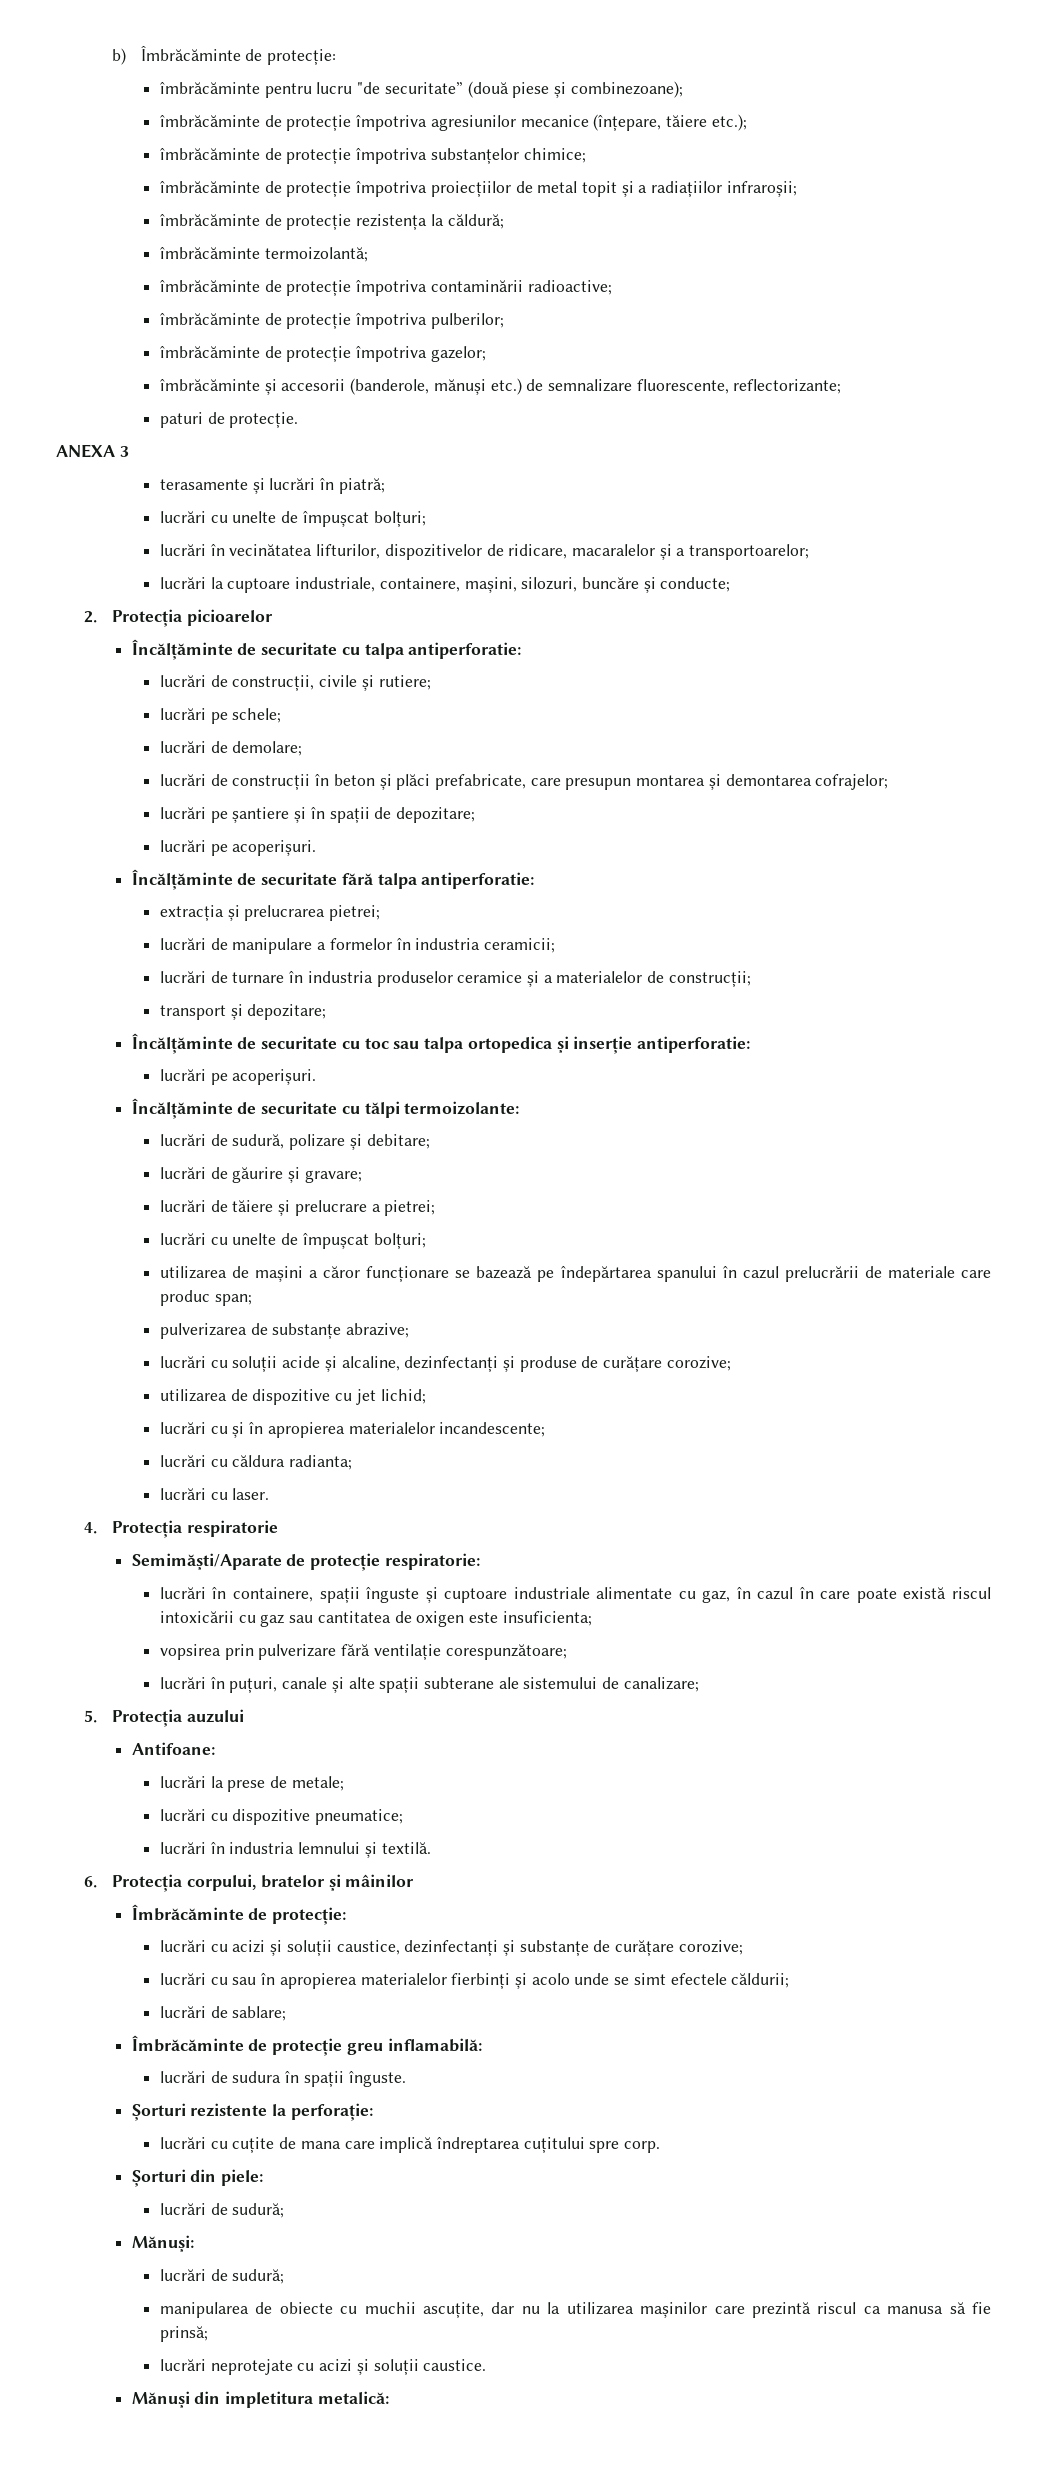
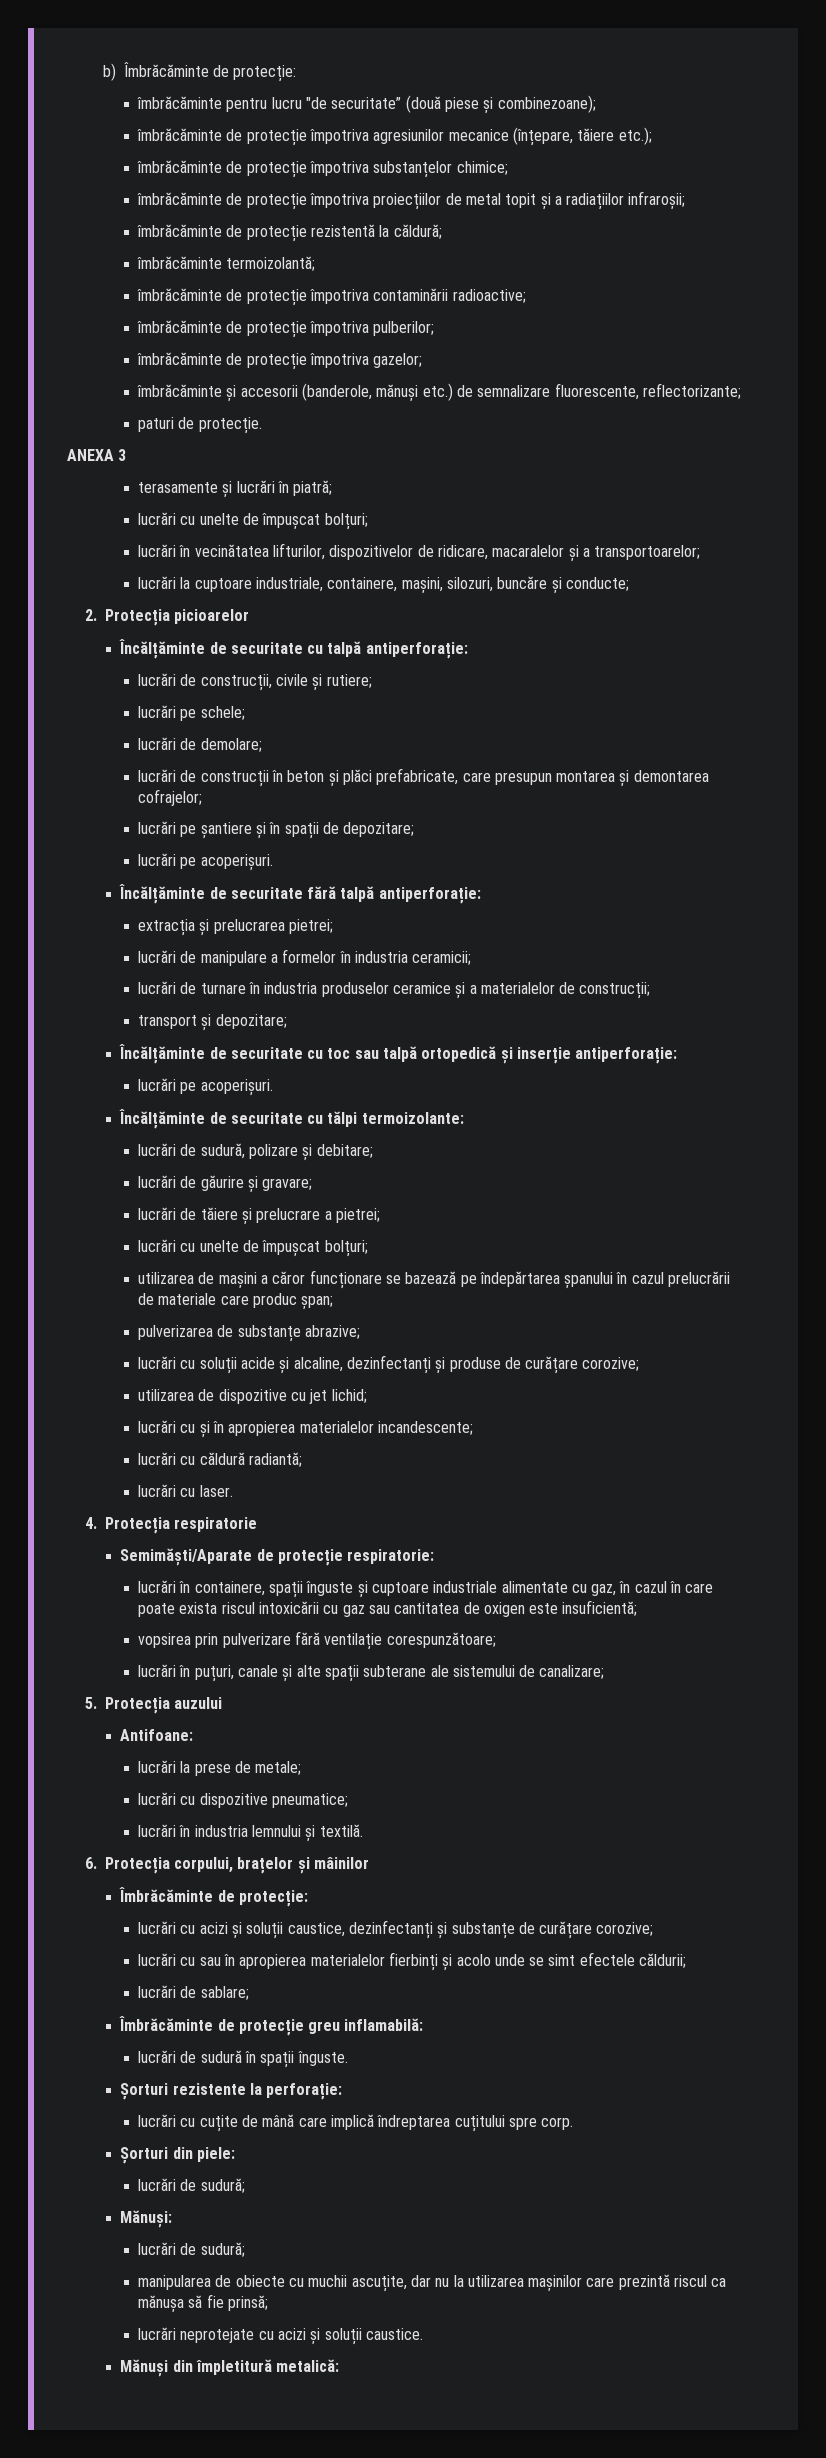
[356,214,428,230] rezistența -> [310,224,375,237] rezistentă
[364,642,522,659] talpa antiperforatie: -> [327,641,468,659] talpă antiperforație:
[377,872,535,889] talpa antiperforatie: -> [340,886,481,904] talpă antiperforație:
[424,1036,552,1053] talpa ortopedica -> [383,1046,497,1062] talpă ortopedică
[636,1036,750,1053] antiperforatie: -> [575,1047,678,1064] antiperforație:
[656,1266,717,1282] spanului -> [564,1272,614,1289] șpanului
[214,1294,252,1306] span; -> [301,1296,334,1310] șpan;
[232,1455,353,1470] căldura radianta; -> [199,1452,302,1467] căldură radiantă;
[903,1587,947,1599] există -> [179,1602,218,1614] exista
[502,1611,592,1626] insuficienta; -> [562,1600,638,1616] insuficientă;
[260,1875,325,1888] bratelor -> [237,1857,294,1874] brațelor
[232,2071,282,2083] sudura -> [200,2050,242,2063] sudură
[300,2141,341,2149] mana -> [262,2114,295,2127] mână
[887,2306,944,2314] manusa -> [137,2295,184,2313] mănușa
[225,2391,314,2408] impletitura -> [195,2359,272,2375] împletitură

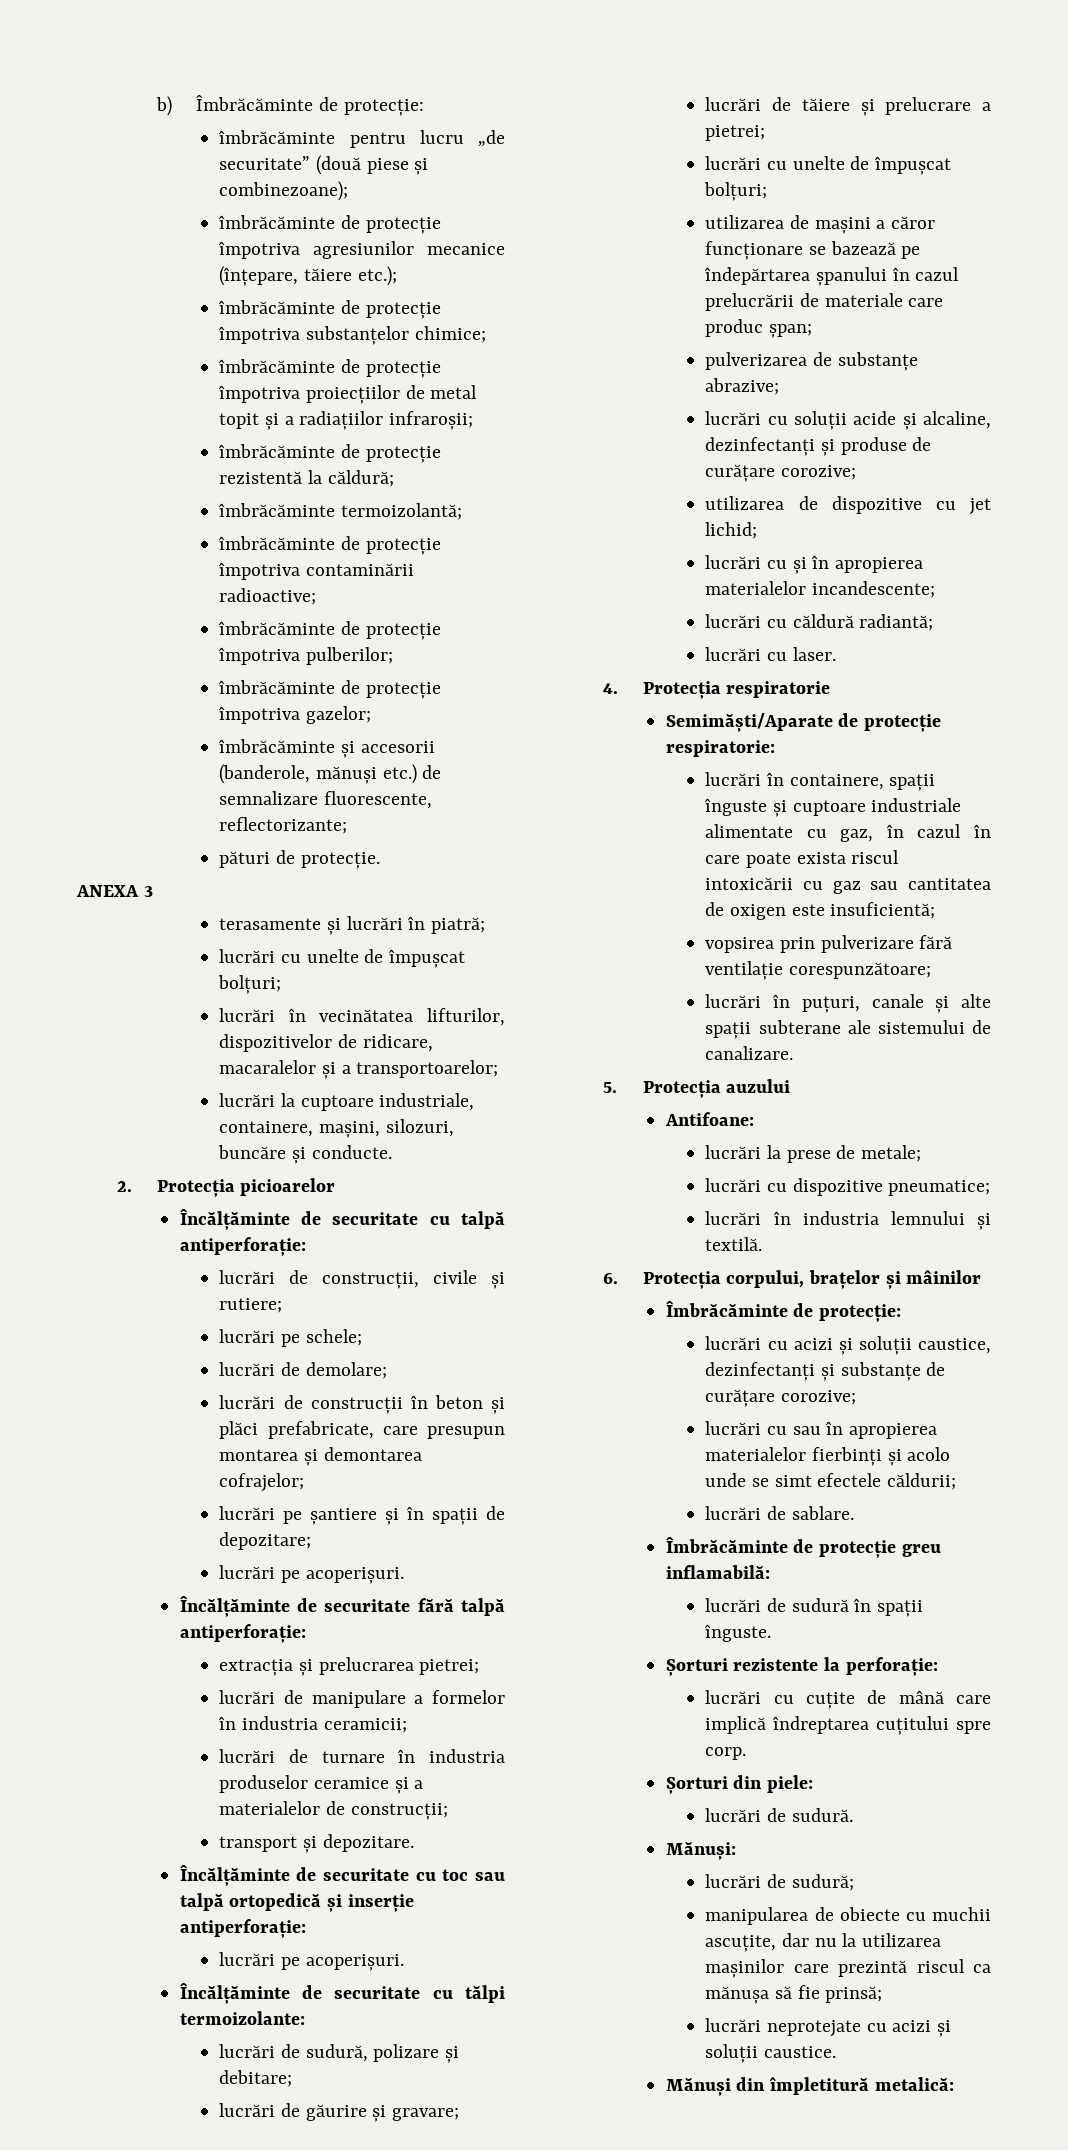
[305,97,327,109] "de -> [478,130,505,147] „de
[137,417,174,432] paturi -> [219,851,271,868] pături
[565,577,629,591] conducte; -> [311,1145,392,1159] conducte.
[215,1014,287,1029] depozitare; -> [322,1834,414,1852] depozitare.
[539,1665,605,1679] canalizare; -> [705,1046,794,1060] canalizare.
[200,1986,249,2000] sablare; -> [791,1506,854,1520] sablare.
[200,2178,245,2193] sudură; -> [791,1808,853,1822] sudură.

